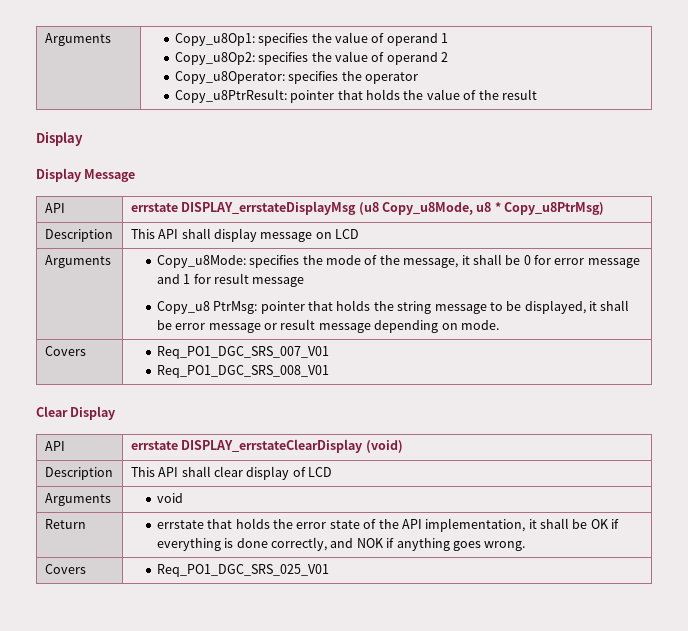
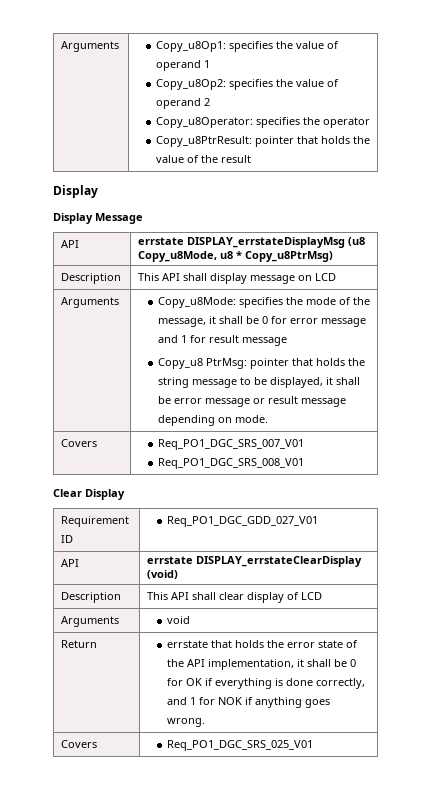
(116, 413) none -> [61,516,130,527] [61,535,74,543] [166,516,318,527] // Requirement ID | Req_PO1_DGC_GDD_027_V01
(588, 524) none -> [349,659,356,667] [166,678,183,686] 0 for
(354, 543) none -> [189,697,215,705] 1 for

